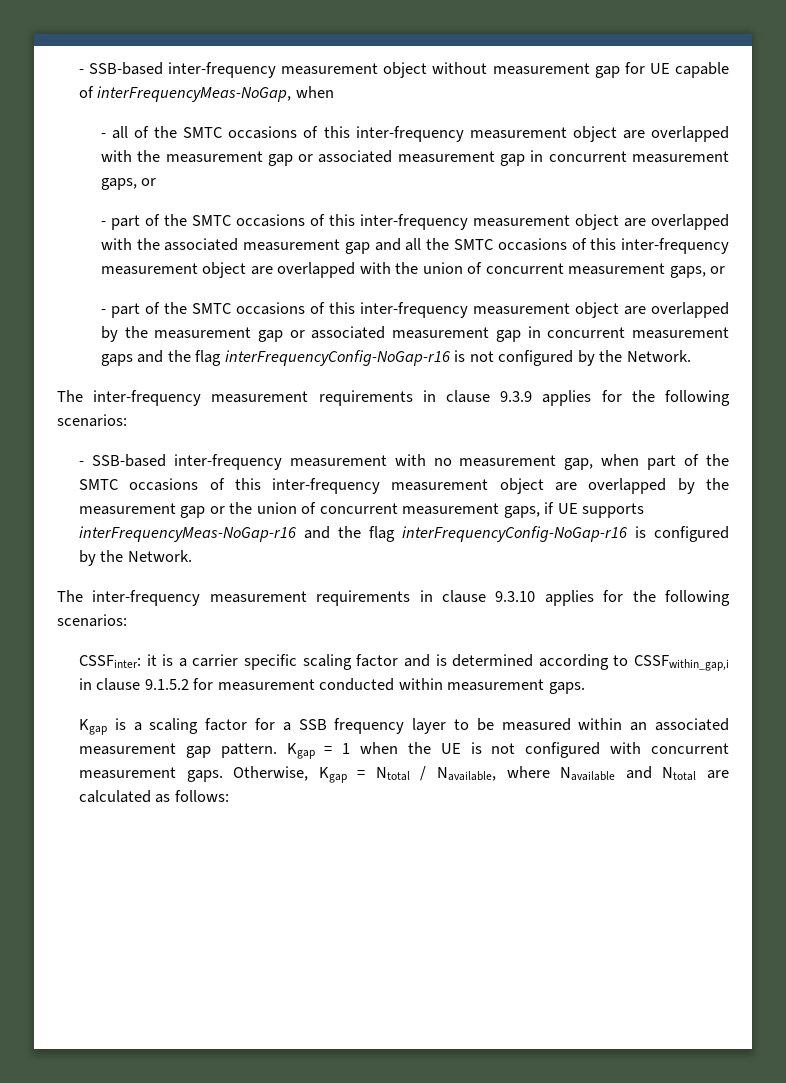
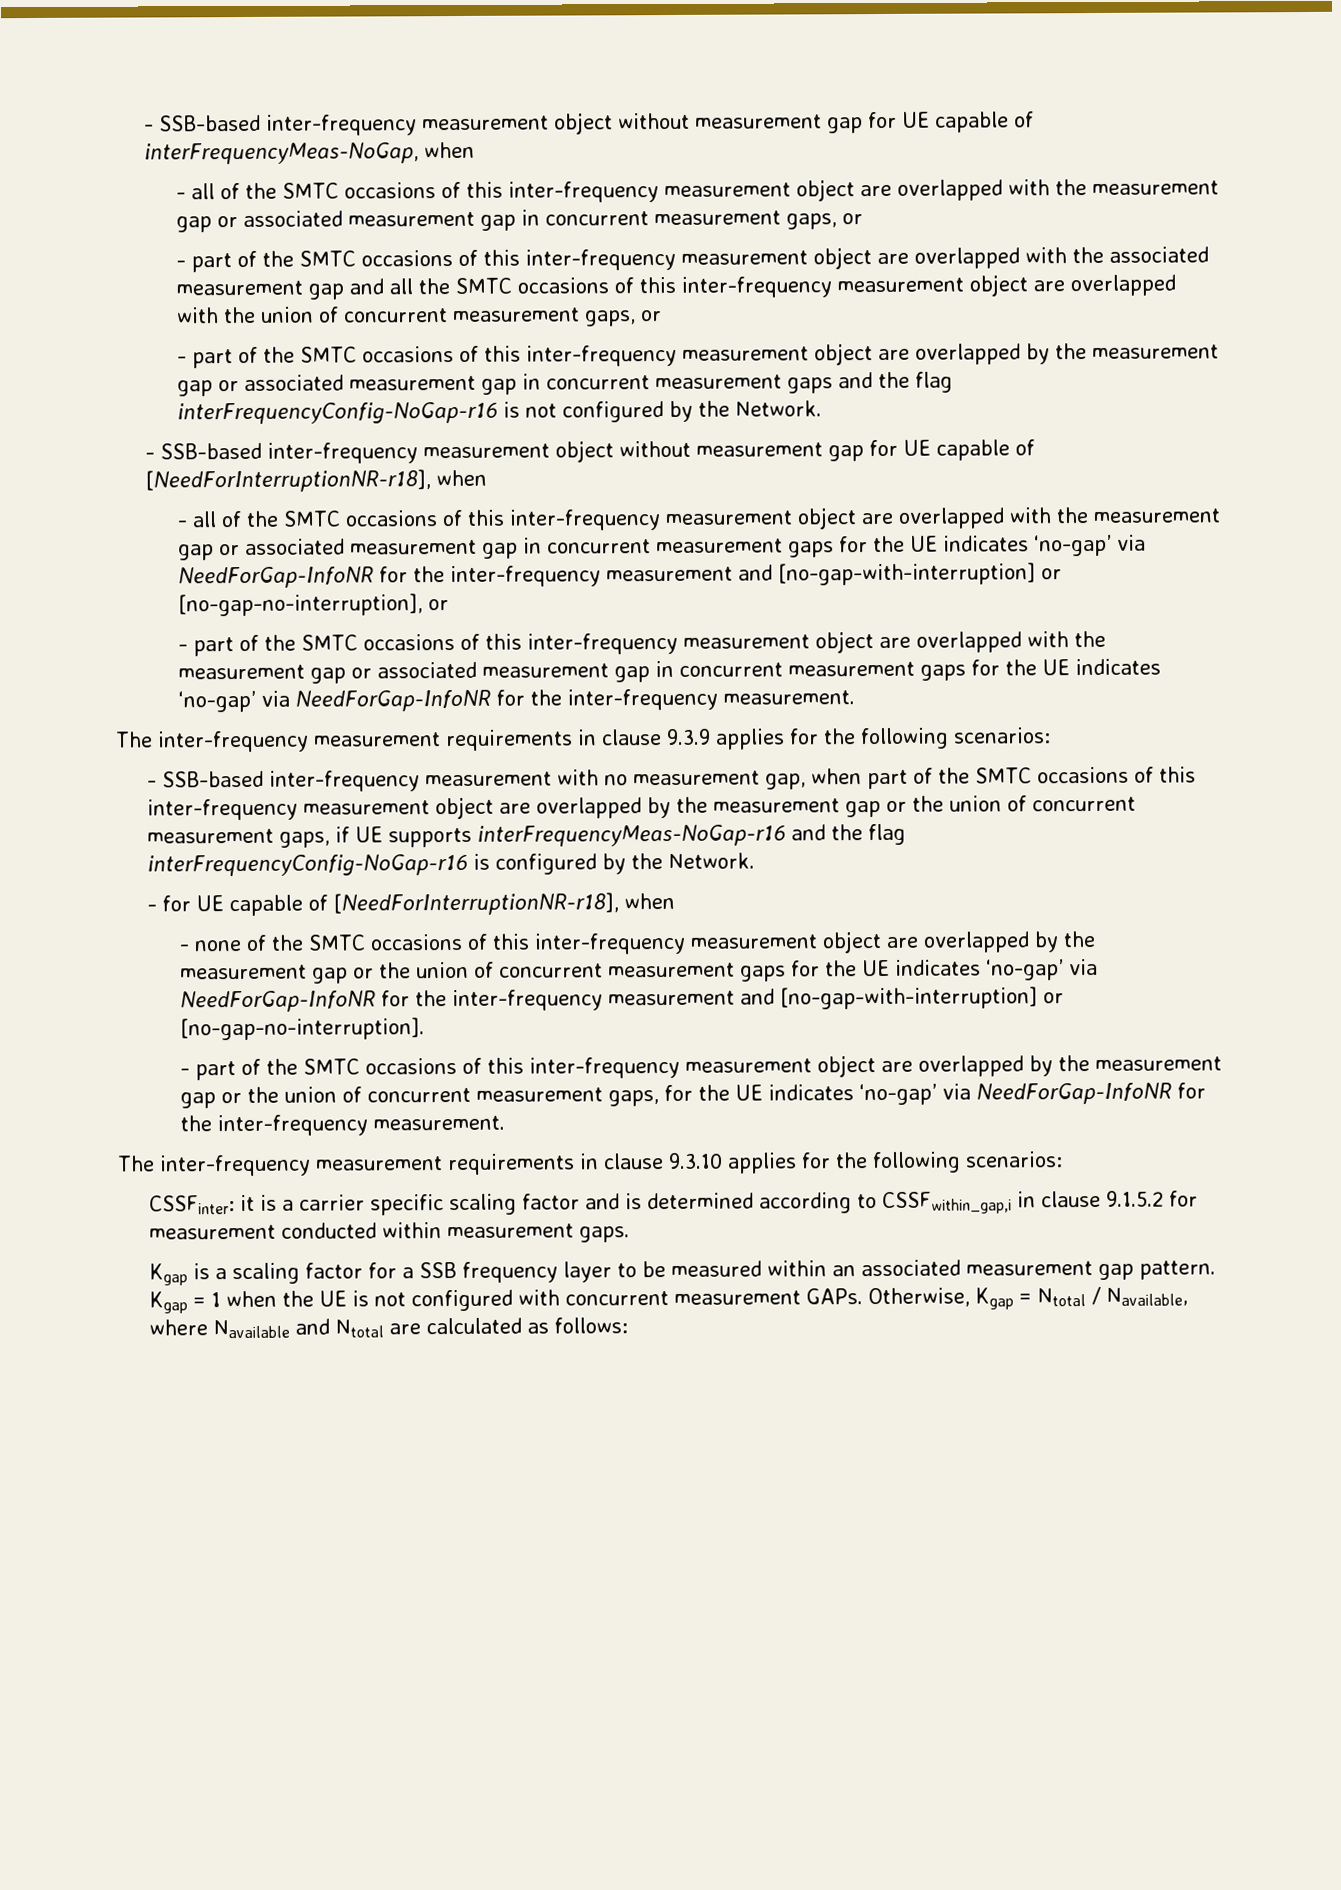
(691, 356) none -> [145,439,1036,464] [145,469,488,493] [176,507,1221,531] [177,534,1146,561] [177,562,1062,589] [177,593,449,617] [177,630,1106,657] [177,658,1161,684] [177,688,855,713] // - SSB-based inter-frequency measurement object without measurement gap for UE capable of [NeedForInterruptionNR-r18], when // - all of the SMTC occasions of this inter-frequency measurement object are overlapped with the measurement gap or associated measurement gap in concurrent measurement gaps for the UE indicates ‘no-gap’ via NeedForGap-InfoNR for the inter-frequency measurement and [no-gap-with-interruption] or [no-gap-no-interruption], or // - part of the SMTC occasions of this inter-frequency measurement object are overlapped with the measurement gap or associated measurement gap in concurrent measurement gaps for the UE indicates ‘no-gap’ via NeedForGap-InfoNR for the inter-frequency measurement.
(192, 556) none -> [147,892,676,917] [178,930,1096,955] [179,958,1098,984] [179,986,1064,1013] [179,1017,425,1041] [179,1055,1222,1081] [179,1082,1206,1109] [179,1114,505,1137] // - for UE capable of [NeedForInterruptionNR-r18], when // - none of the SMTC occasions of this inter-frequency measurement object are overlapped by the measurement gap or the union of concurrent measurement gaps for the UE indicates ‘no-gap’ via NeedForGap-InfoNR for the inter-frequency measurement and [no-gap-with-interruption] or [no-gap-no-interruption]. // - part of the SMTC occasions of this inter-frequency measurement object are overlapped by the measurement gap or the union of concurrent measurement gaps, for the UE indicates ‘no-gap’ via NeedForGap-InfoNR for the inter-frequency measurement.
[186,770,223,782] gaps. -> [806,1288,864,1305] GAPs.

